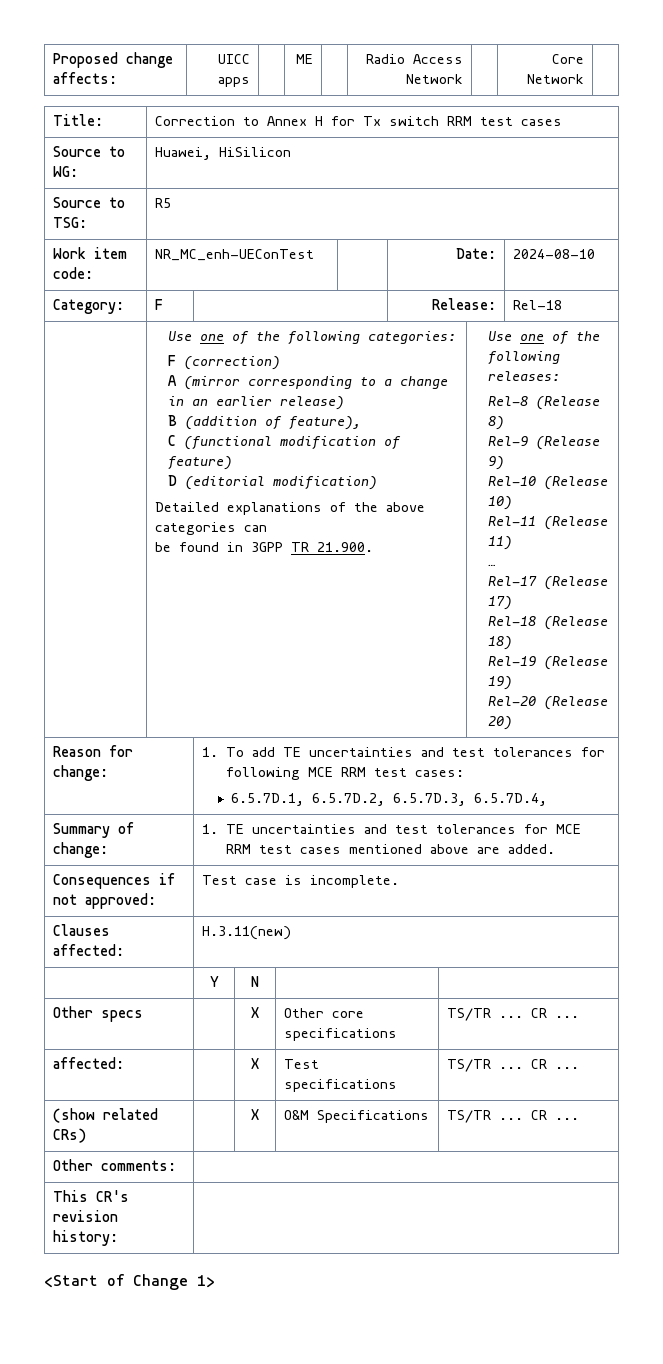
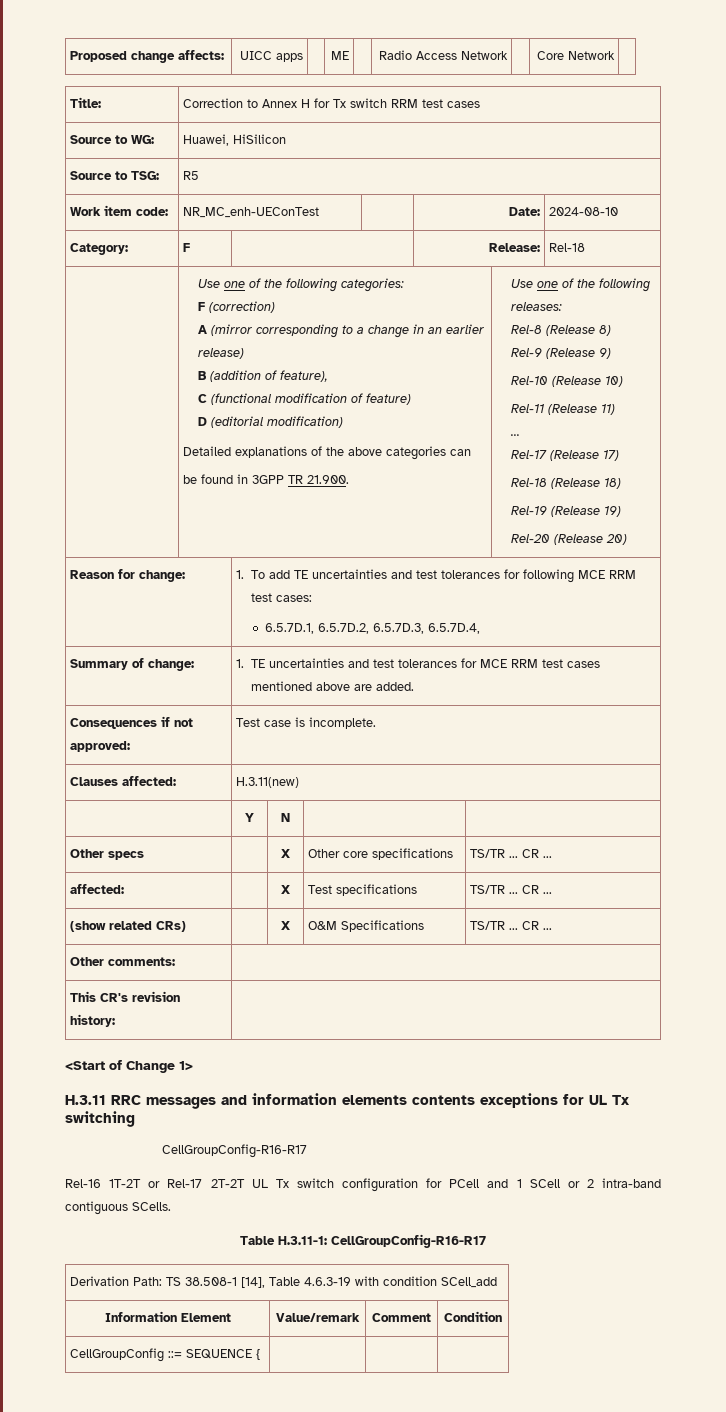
(215, 1281) none -> [65,1093,629,1109] [65,1111,135,1127] [161,1144,307,1158] [65,1178,661,1192] [65,1201,171,1215] [240,1234,486,1248] [70,1276,498,1288] [104,1311,231,1322] [276,1313,360,1322] [372,1313,431,1322] [444,1311,502,1322] [70,1348,261,1362] // H.3.11 RRC messages and information elements contents exceptions for UL Tx switching // CellGroupConfig-R16-R17 // Rel-16 1T-2T or Rel-17 2T-2T UL Tx switch configuration for PCell and 1 SCell or 2 intra-band contiguous SCells. // Table H.3.11-1: CellGroupConfig-R16-R17 // Derivation Path: TS 38.508-1 [14], Table 4.6.3-19 with condition SCell_add // Information Element | Value/remark | Comment | Condition // CellGroupConfig ::= SEQUENCE { | | |

